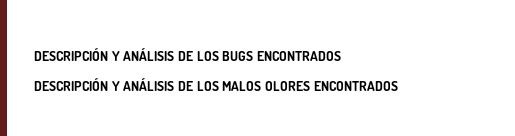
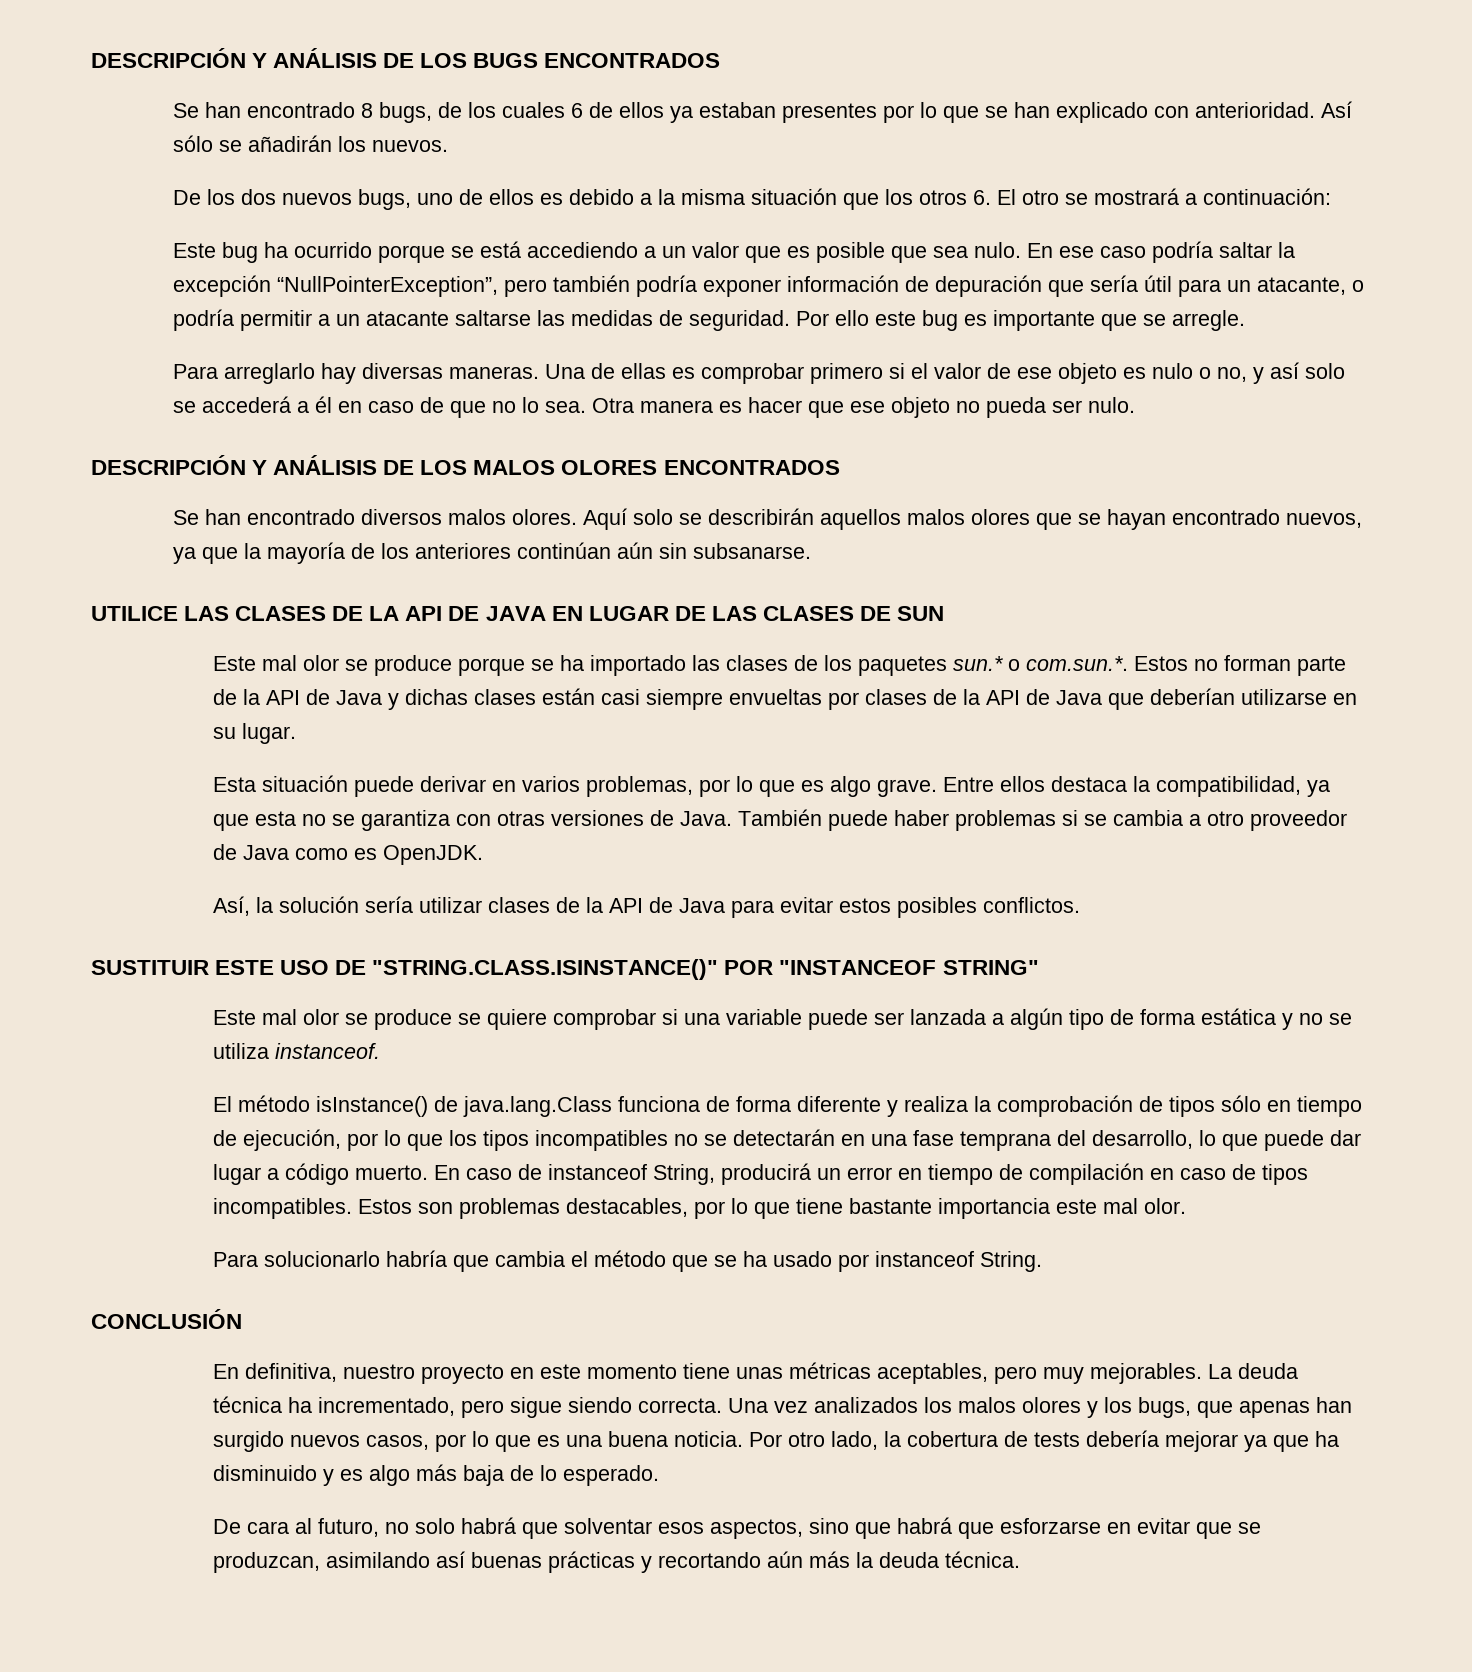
(341, 56) none -> [172,101,1352,123] [172,135,448,152] [172,188,1331,210] [172,241,1295,263] [172,275,1364,297] [172,309,1245,331] [172,362,1345,384] [172,396,1135,418] // Se han encontrado 8 bugs, de los cuales 6 de ellos ya estaban presentes por lo que se han explicado con anterioridad. Así sólo se añadirán los nuevos. // De los dos nuevos bugs, uno de ellos es debido a la misma situación que los otros 6. El otro se mostrará a continuación: // Este bug ha ocurrido porque se está accediendo a un valor que es posible que sea nulo. En ese caso podría saltar la excepción “NullPointerException”, pero también podría exponer información de depuración que sería útil para un atacante, o podría permitir a un atacante saltarse las medidas de seguridad. Por ello este bug es importante que se arregle. // Para arreglarlo hay diversas maneras. Una de ellas es comprobar primero si el valor de ese objeto es nulo o no, y así solo se accederá a él en caso de que no lo sea. Otra manera es hacer que ese objeto no pueda ser nulo.
(398, 86) none -> [172,508,1362,530] [172,542,811,564] [91,606,945,621] [213,655,1347,676] [213,688,1358,710] [213,723,297,744] [213,775,1331,797] [213,809,1348,831] [213,844,484,865] [213,896,1081,918] [91,959,1039,980] [213,1008,1353,1030] [213,1043,381,1059] [213,1095,1363,1117] [213,1129,1362,1151] [213,1163,1309,1185] [213,1198,1187,1219] [213,1250,1043,1272] [91,1309,242,1329] [213,1362,1299,1384] [213,1396,1353,1418] [213,1430,1340,1452] [213,1464,660,1486] [213,1517,1262,1539] [213,1551,1021,1573] // Se han encontrado diversos malos olores. Aquí solo se describirán aquellos malos olores que se hayan encontrado nuevos, ya que la mayoría de los anteriores continúan aún sin subsanarse. // UTILICE LAS CLASES DE LA API DE JAVA EN LUGAR DE LAS CLASES DE SUN // Este mal olor se produce porque se ha importado las clases de los paquetes sun.* o com.sun.*. Estos no forman parte de la API de Java y dichas clases están casi siempre envueltas por clases de la API de Java que deberían utilizarse en su lugar. // Esta situación puede derivar en varios problemas, por lo que es algo grave. Entre ellos destaca la compatibilidad, ya que esta no se garantiza con otras versiones de Java. También puede haber problemas si se cambia a otro proveedor de Java como es OpenJDK. // Así, la solución sería utilizar clases de la API de Java para evitar estos posibles conflictos. // SUSTITUIR ESTE USO DE "STRING.CLASS.ISINSTANCE()" POR "INSTANCEOF STRING" // Este mal olor se produce se quiere comprobar si una variable puede ser lanzada a algún tipo de forma estática y no se utiliza instanceof. // El método isInstance() de java.lang.Class funciona de forma diferente y realiza la comprobación de tipos sólo en tiempo de ejecución, por lo que los tipos incompatibles no se detectarán en una fase temprana del desarrollo, lo que puede dar lugar a código muerto. En caso de instanceof String, producirá un error en tiempo de compilación en caso de tipos incompatibles. Estos son problemas destacables, por lo que tiene bastante importancia este mal olor. // Para solucionarlo habría que cambia el método que se ha usado por instanceof String. // CONCLUSIÓN // En definitiva, nuestro proyecto en este momento tiene unas métricas aceptables, pero muy mejorables. La deuda técnica ha incrementado, pero sigue siendo correcta. Una vez analizados los malos olores y los bugs, que apenas han surgido nuevos casos, por lo que es una buena noticia. Por otro lado, la cobertura de tests debería mejorar ya que ha disminuido y es algo más baja de lo esperado. // De cara al futuro, no solo habrá que solventar esos aspectos, sino que habrá que esforzarse en evitar que se produzcan, asimilando así buenas prácticas y recortando aún más la deuda técnica.

